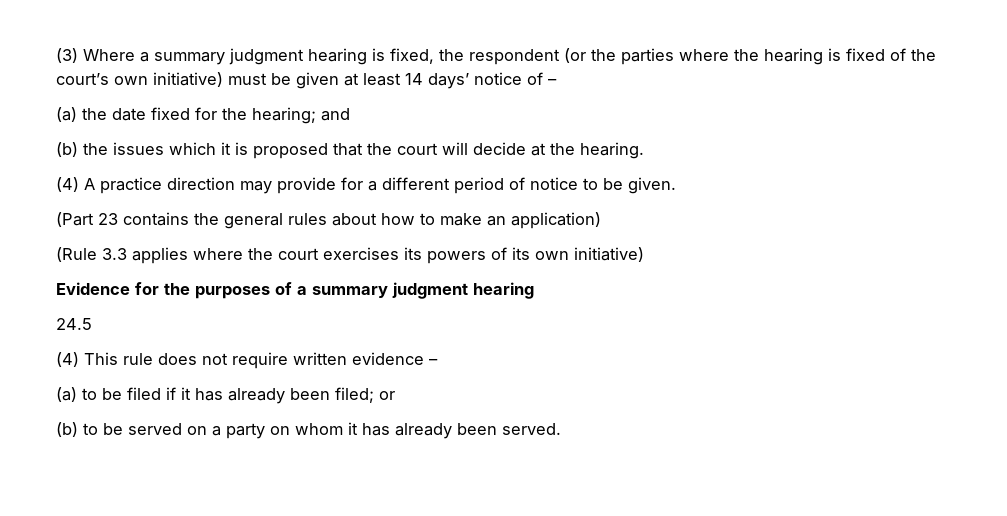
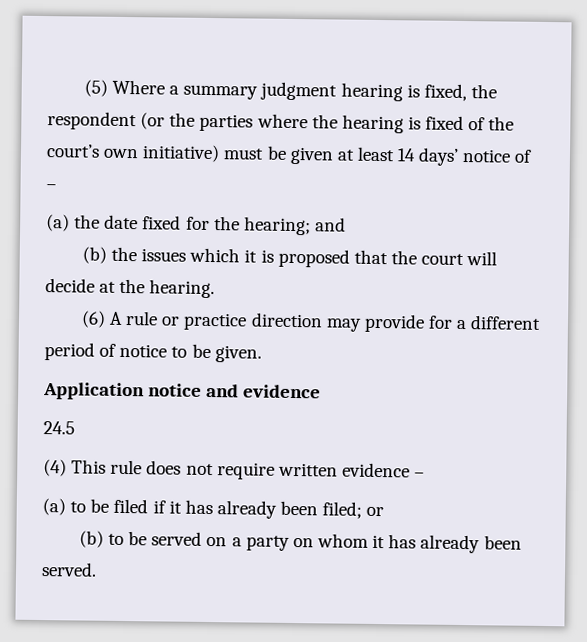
[56,48,78,63] (3) -> [83,79,108,97] (5)
[56,177,95,192] (4) A -> [80,310,181,328] (6) A rule or
[56,212,601,229] [56,247,644,264] [56,282,534,299] (Part 23 contains the general rules about how to make an application) // (Rule 3.3 applies where the court exercises its powers of its own initiative) // Evidence for the purposes of a summary judgment hearing -> [43,382,322,401] Application notice and evidence

